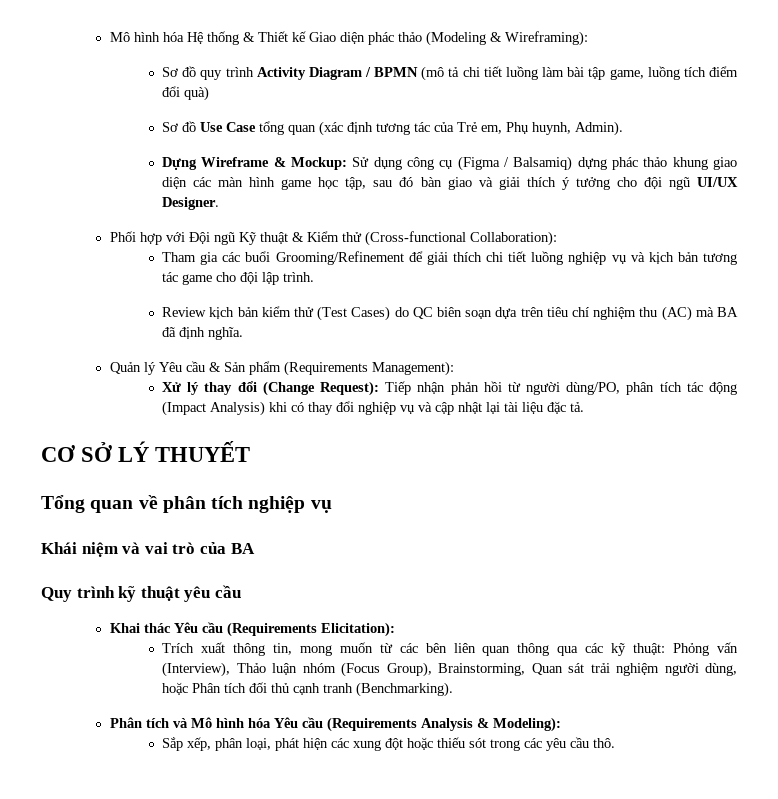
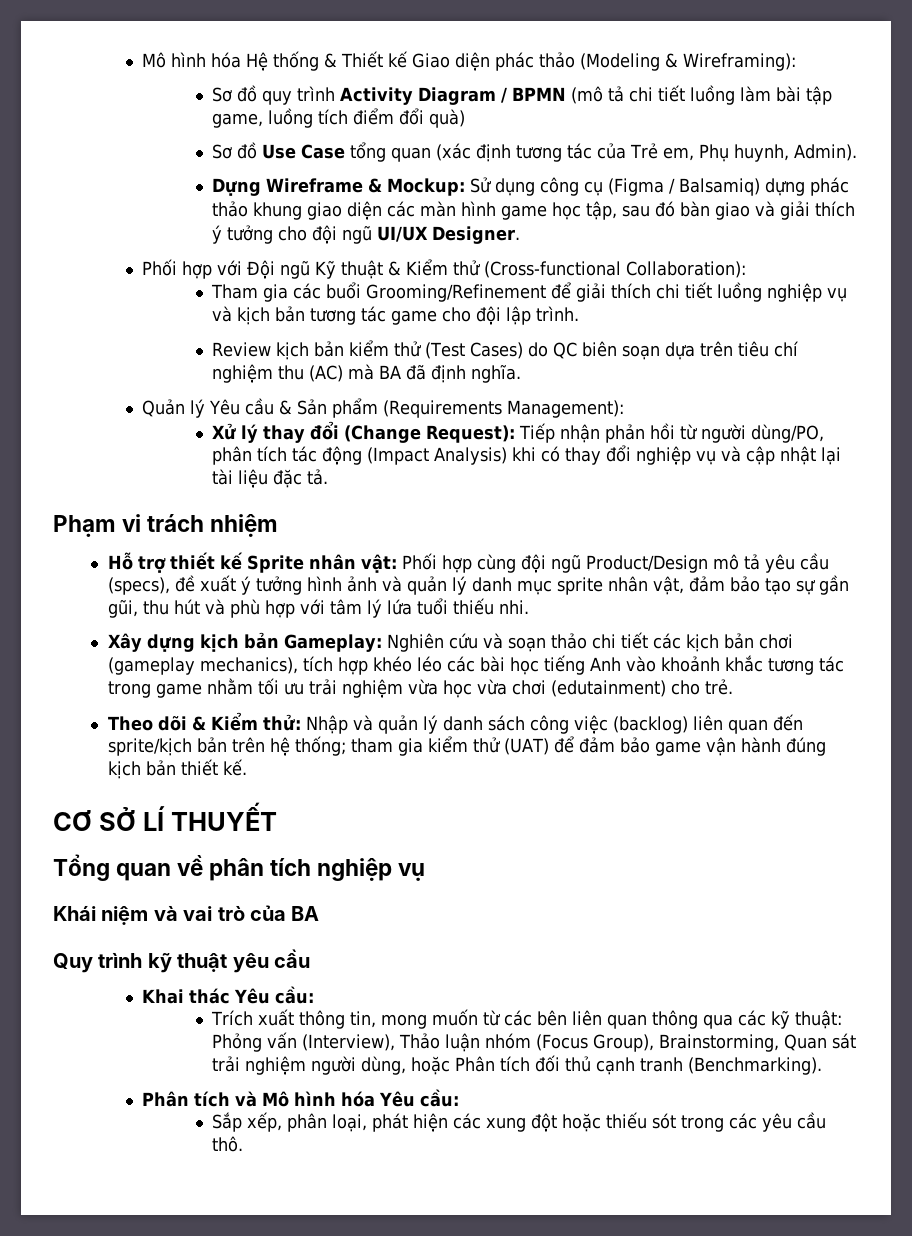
(585, 407) none -> [53,514,279,537] [107,552,829,573] [107,575,849,595] [107,598,529,618] [107,632,793,652] [107,655,844,675] [107,678,733,698] [107,712,803,734] [107,736,826,756] [107,759,247,779] // Phạm vi trách nhiệm // Hỗ trợ thiết kế Sprite nhân vật: Phối hợp cùng đội ngũ Product/Design mô tả yêu cầu (specs), đề xuất ý tưởng hình ảnh và quản lý danh mục sprite nhân vật, đảm bảo tạo sự gần gũi, thu hút và phù hợp với tâm lý lứa tuổi thiếu nhi. // Xây dựng kịch bản Gameplay: Nghiên cứu và soạn thảo chi tiết các kịch bản chơi (gameplay mechanics), tích hợp khéo léo các bài học tiếng Anh vào khoảnh khắc tương tác trong game nhằm tối ưu trải nghiệm vừa học vừa chơi (edutainment) cho trẻ. // Theo dõi & Kiểm thử: Nhập và quản lý danh sách công việc (backlog) liên quan đến sprite/kịch bản trên hệ thống; tham gia kiểm thử (UAT) để đảm bảo game vận hành đúng kịch bản thiết kế.
[118,441,150,462] LÝ -> [142,806,165,831] LÍ
[201,622,395,637] cầu (Requirements Elicitation): -> [275,986,315,1004] cầu:
[301,717,561,732] cầu (Requirements Analysis & Modeling): -> [420,1089,460,1107] cầu:

